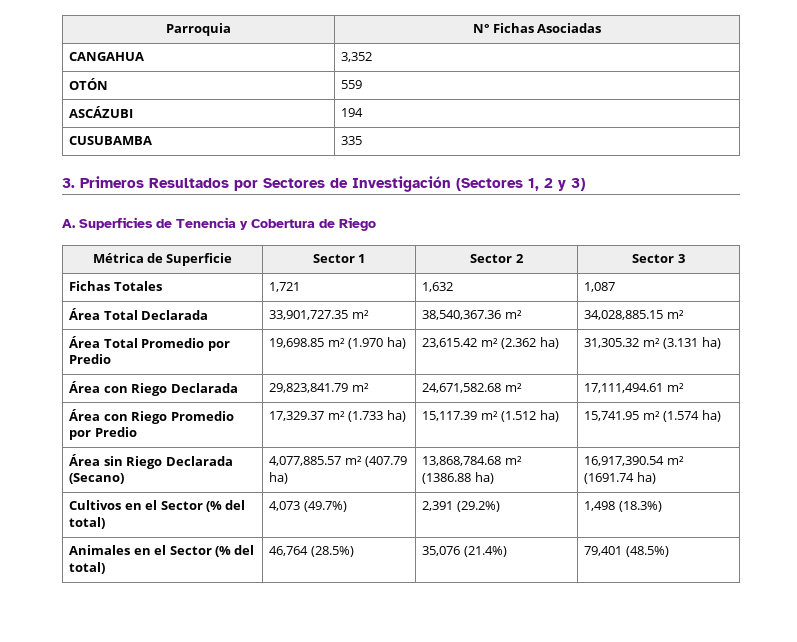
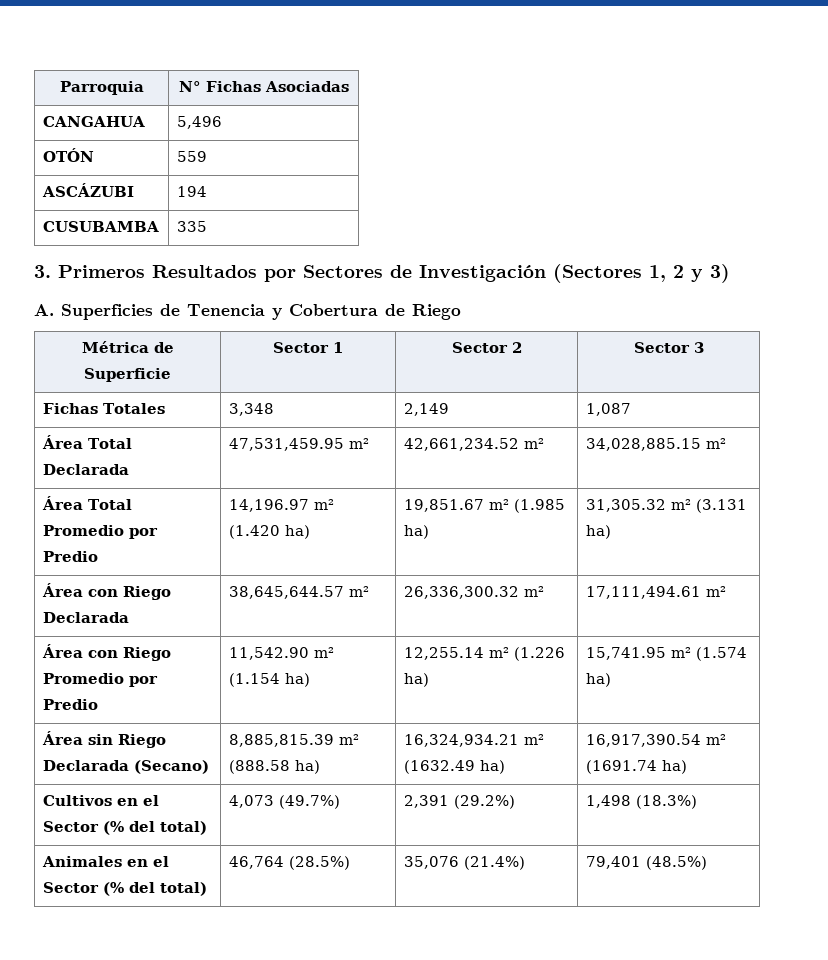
[341,52,373,62] 3,352 -> [176,116,222,129] 5,496
[269,282,301,292] [422,282,454,292] 1,721 | 1,632 -> [228,403,274,416] [403,403,449,416] 3,348 | 2,149
[269,310,369,320] [422,310,502,320] 33,901,727.35 m² | 38,540,367.36 -> [228,438,369,451] [403,438,519,451] 47,531,459.95 m² | 42,661,234.52
[269,337,406,349] [422,338,537,349] 19,698.85 m² (1.970 ha) | 23,615.42 m² (2.362 -> [228,499,334,512] [228,525,310,539] [403,499,565,513] 14,196.97 m² (1.420 ha) | 19,851.67 m² (1.985
[269,383,369,393] [422,383,502,393] 29,823,841.79 m² | 24,671,582.68 -> [228,586,369,599] [403,586,519,599] 38,645,644.57 m² | 26,336,300.32
[269,410,406,422] [422,411,537,422] 17,329.37 m² (1.733 ha) | 15,117.39 m² (1.512 -> [228,647,334,660] [228,673,310,687] [403,647,565,661] 11,542.90 m² (1.154 ha) | 12,255.14 m² (1.226
[269,456,408,467] [269,472,289,484] [422,456,522,466] [422,473,472,484] 4,077,885.57 m² (407.79 ha) | 13,868,784.68 m² (1386.88 -> [228,734,359,747] [228,760,320,774] [403,734,544,747] [403,760,475,774] 8,885,815.39 m² (888.58 ha) | 16,324,934.21 m² (1632.49

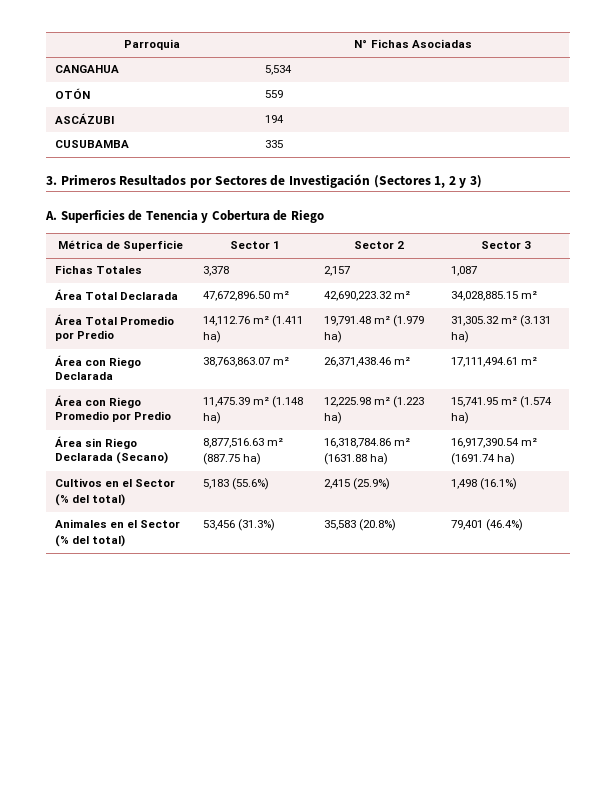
[176,116,222,129] 5,496 -> [264,65,292,75] 5,534
[228,403,274,416] [403,403,449,416] 3,348 | 2,149 -> [202,266,229,276] [323,266,350,276] 3,378 | 2,157
[228,438,369,451] [403,438,519,451] 47,531,459.95 m² | 42,661,234.52 -> [202,291,289,301] [323,291,392,301] 47,672,896.50 m² | 42,690,223.32
[228,499,334,512] [228,525,310,539] [403,499,565,513] 14,196.97 m² (1.420 ha) | 19,851.67 m² (1.985 -> [202,315,303,327] [202,331,221,343] [323,315,424,327] 14,112.76 m² (1.411 ha) | 19,791.48 m² (1.979
[228,586,369,599] [403,586,519,599] 38,645,644.57 m² | 26,336,300.32 -> [202,357,289,367] [323,357,391,367] 38,763,863.07 m² | 26,371,438.46
[228,647,334,660] [228,673,310,687] [403,647,565,661] 11,542.90 m² (1.154 ha) | 12,255.14 m² (1.226 -> [202,396,303,408] [202,412,221,424] [323,396,424,408] 11,475.39 m² (1.148 ha) | 12,225.98 m² (1.223
[228,734,359,747] [228,760,320,774] [403,734,544,747] [403,760,475,774] 8,885,815.39 m² (888.58 ha) | 16,324,934.21 m² (1632.49 -> [202,438,283,448] [202,453,261,465] [323,438,410,448] [323,453,367,465] 8,877,516.63 m² (887.75 ha) | 16,318,784.86 m² (1631.88
[228,795,340,809] [403,795,515,809] 4,073 (49.7%) | 2,391 (29.2%) -> [202,478,269,490] [323,478,390,490] 5,183 (55.6%) | 2,415 (25.9%)
[635,795,697,809] (18.3%) -> [479,478,517,490] (16.1%)
[228,856,350,870] [403,856,525,870] 46,764 (28.5%) | 35,076 (21.4%) -> [202,519,275,531] [323,519,396,531] 53,456 (31.3%) | 35,583 (20.8%)
[645,856,707,870] (48.5%) -> [485,519,523,531] (46.4%)

